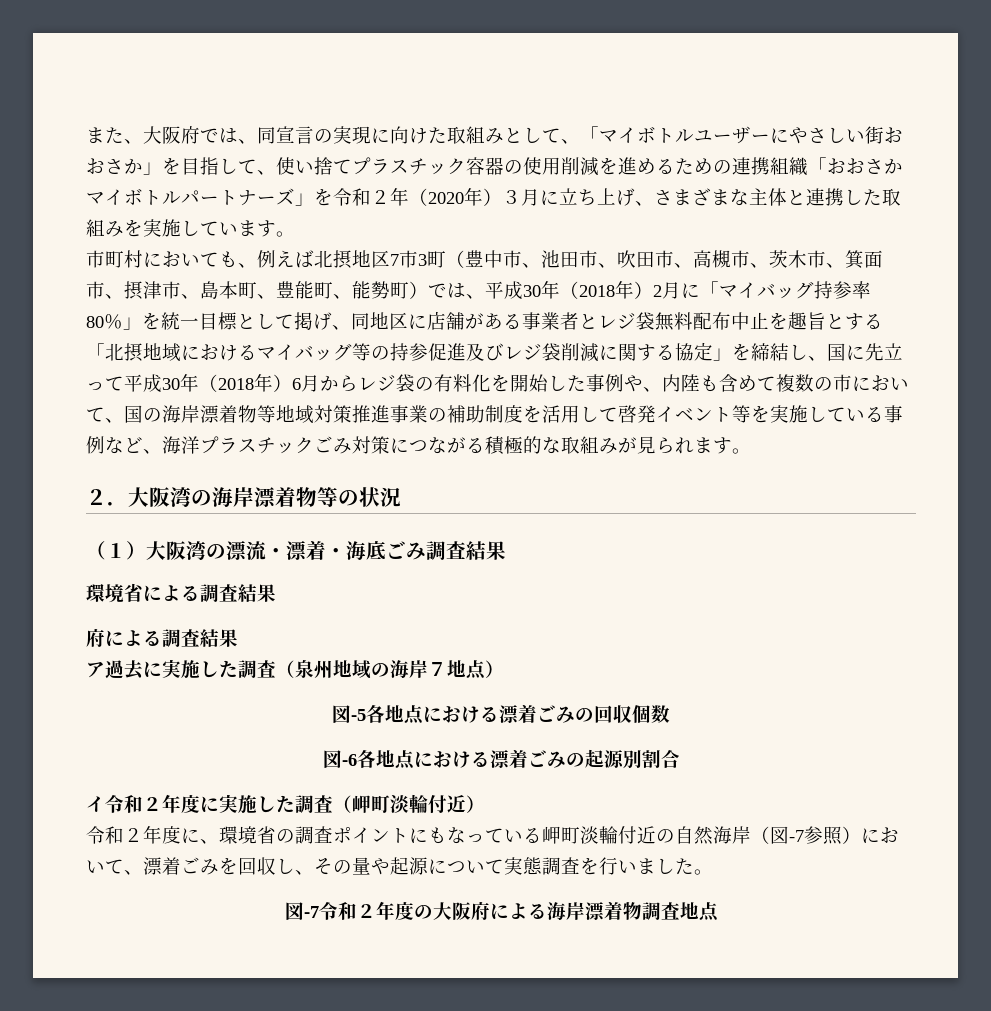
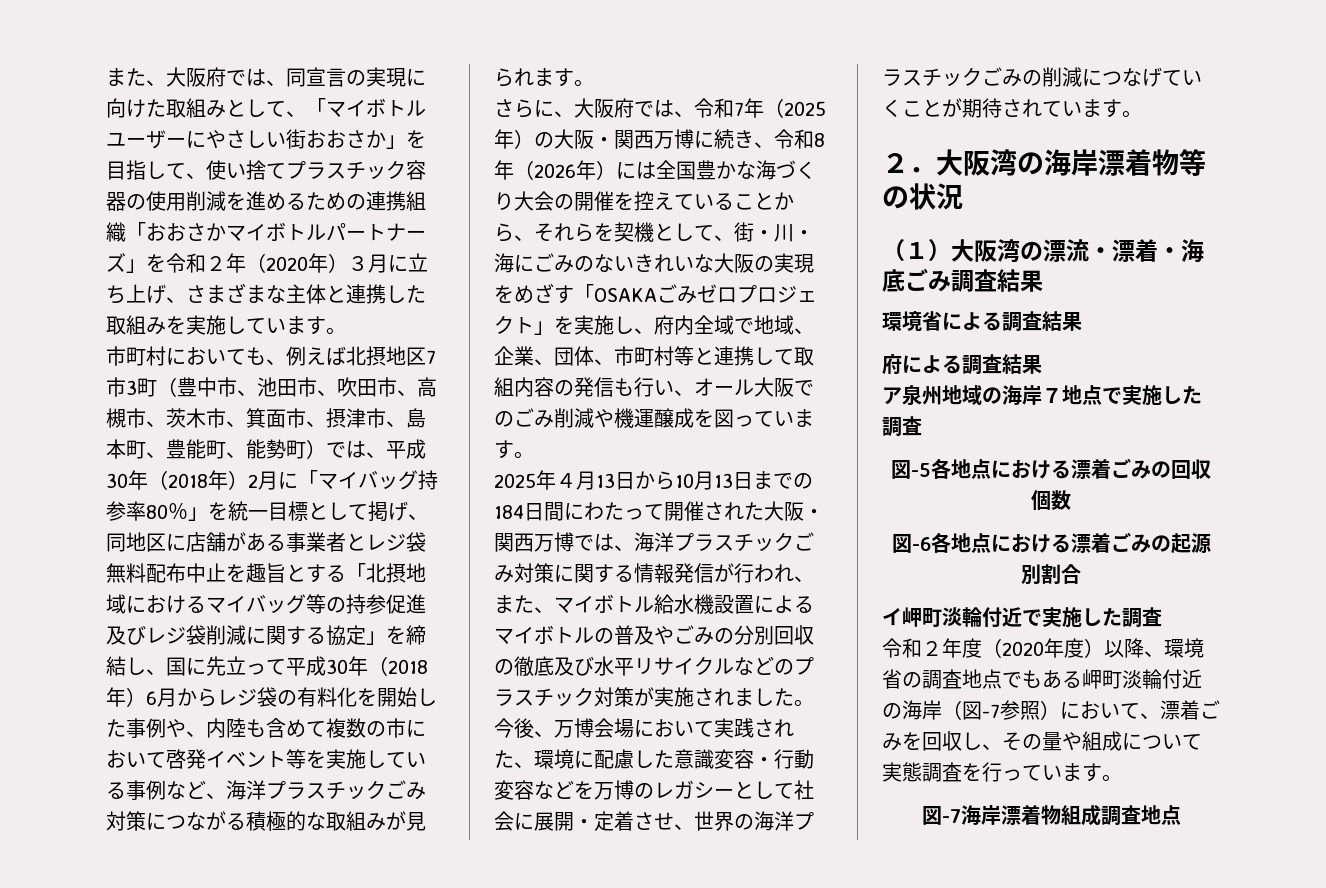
[105,405,618,424] 、国の海岸漂着物等地域対策推進事業の補助制度を活用して -> (166, 760) none
(751, 451) none -> [494,98,826,118] [494,129,825,149] [494,160,816,180] [494,191,794,211] [494,222,814,242] [494,253,814,273] [494,283,817,304] [494,315,814,335] [494,346,814,366] [494,377,814,397] [494,408,814,428] [494,440,534,459] [494,470,813,490] [494,501,824,521] [494,532,814,552] [494,563,814,584] [494,594,814,614] [494,625,814,645] [494,656,814,677] [494,687,814,707] [494,718,794,738] [494,749,814,769] [494,780,814,800] [494,811,814,831] [882,67,1202,87] [882,98,1142,118] // さらに、大阪府では、令和7年（2025年）の大阪・関西万博に続き、令和8年（2026年）には全国豊かな海づくり大会の開催を控えていることから、それらを契機として、街・川・海にごみのないきれいな大阪の実現をめざす「OSAKAごみゼロプロジェクト」を実施し、府内全域で地域、企業、団体、市町村等と連携して取組内容の発信も行い、オール大阪でのごみ削減や機運醸成を図っています。 // 2025年４月13日から10月13日までの184日間にわたって開催された大阪・関西万博では、海洋プラスチックごみ対策に関する情報発信が行われ、また、マイボトル給水機設置によるマイボトルの普及やごみの分別回収の徹底及び水平リサイクルなどのプラスチック対策が実施されました。今後、万博会場において実践された、環境に配慮した意識変容・行動変容などを万博のレガシーとして社会に展開・定着させ、世界の海洋プラスチックごみの削減につなげていくことが期待されています。
[105,659,295,680] 過去に実施した調査（ -> (902, 396) none
[485,660,504,678] ） -> [1102,385,1202,405] [882,416,922,437] で実施した調査
[105,794,485,814] [86,825,523,844] 令和２年度に実施した調査（岬町淡輪付近） // 令和２年度に、環境省の調査ポイントにもなってい -> [902,607,1162,628] [882,638,1204,658] [882,669,1062,689] 岬町淡輪付近で実施した調査 // 令和２年度（2020年度）以降、環境省の調査地点でもあ
[675,826,713,845] 自然 -> (902, 711) none
[390,857,428,875] 起源 -> [1082,731,1122,751] 組成
[618,858,694,875] いました -> [1002,763,1102,782] っています
[318,901,642,921] 令和２年度の大阪府による海岸漂着物 -> [960,804,1101,826] 海岸漂着物組成

